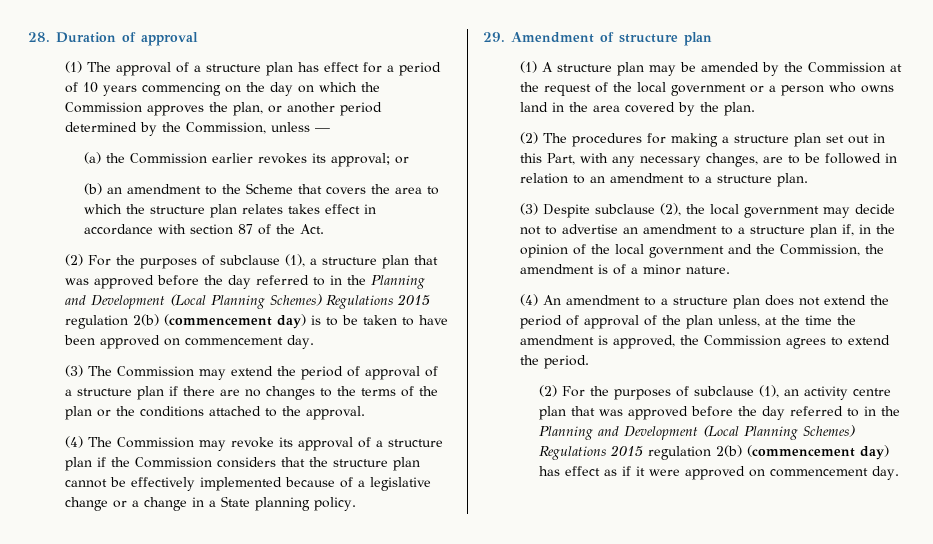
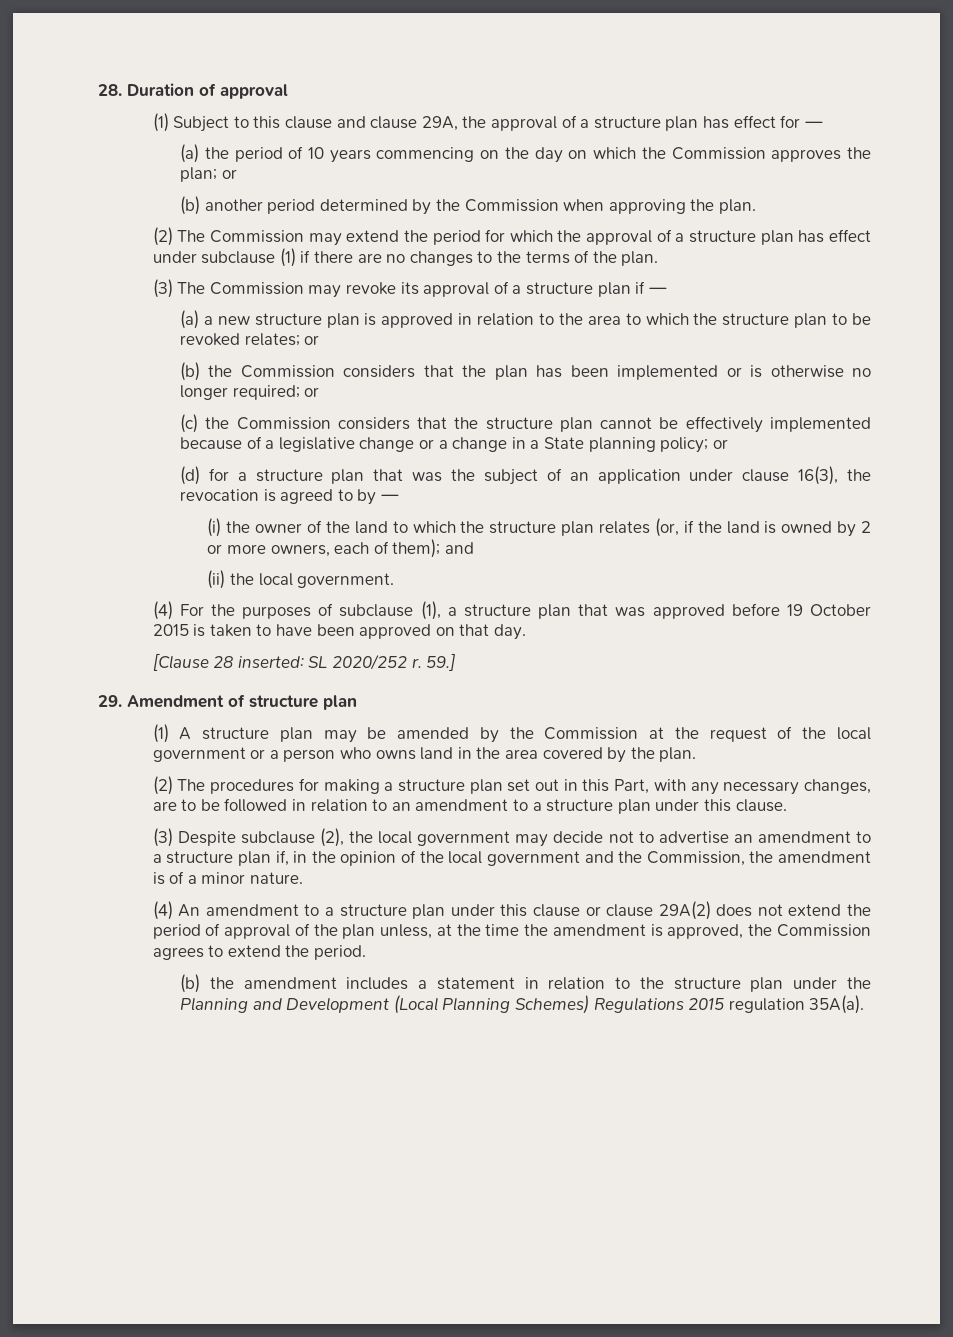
[87,62,112,72] The -> [173,116,487,132] Subject to this clause and clause 29A, the
[387,65,395,72] a -> [804,121,823,128] [180,144,229,163] — // (a) the
[233,102,283,116] plan, or -> [180,167,237,182] [180,196,201,215] plan; or // (b)
[186,122,331,134] [84,152,410,167] [84,183,440,195] [84,204,377,218] [84,224,325,235] [65,254,439,269] [65,275,426,289] [65,294,431,309] [65,314,449,329] [64,335,315,349] [65,365,84,377] Commission, unless — // (a) the Commission earlier revokes its approval; or // (b) an amendment to the Scheme that covers the area to which the structure plan relates takes effect in accordance with section 87 of the Act. // (2) For the purposes of subclause (1), a structure plan that was approved before the day referred to in the Planning and Development (Local Planning Schemes) Regulations 2015 regulation 2(b) (commencement day) is to be taken to have been approved on commencement day. // (3) -> [464,199,756,214] [152,227,173,246] Commission when approving the plan. // (2)
[347,366,439,380] [65,386,165,400] of approval of a structure plan -> [485,229,871,245] [152,248,296,267] for which the approval of a structure plan has effect under subclause (1)
[65,406,366,420] [65,436,84,448] plan or the conditions attached to the approval. // (4) -> [621,251,659,266] [152,279,173,298] plan. // (3)
(107, 462) none -> [648,287,667,294] [180,310,872,329] [180,333,320,346] [180,362,871,381] [180,385,320,400] [180,414,199,433] — // (a) a new structure plan is approved in relation to the area to which the structure plan to be revoked relates; or // (b) the Commission considers that the plan has been implemented or is otherwise no longer required; or // (c)
[314,497,357,511] policy. -> [660,437,728,453] [180,466,871,485] [180,489,399,505] [207,518,872,537] [207,539,474,558] [207,570,395,589] [152,601,871,620] [152,624,526,640] [152,653,456,671] policy; or // (d) for a structure plan that was the subject of an application under clause 16(3), the revocation is agreed to by — // (i) the owner of the land to which the structure plan relates (or, if the land is owned by 2 or more owners, each of them); and // (ii) the local government. // (4) For the purposes of subclause (1), a structure plan that was approved before 19 October 2015 is taken to have been approved on that day. // [Clause 28 inserted: SL 2020/252 r. 59.]
[777,173,809,187] plan. -> [617,799,787,814] plan under this clause.
(761, 302) none -> [450,901,711,920] under this clause or clause 29A(2)
[539,385,892,400] [539,406,877,420] (2) For the purposes of subclause (1), an activity centre plan that was approved before the day referred to in -> [180,974,838,993] (b) the amendment includes a statement in relation to the structure plan under
[716,445,890,460] [539,466,900,480] 2(b) (commencement day) has effect as if it were approved on commencement day. -> [809,995,865,1014] 35A(a).

